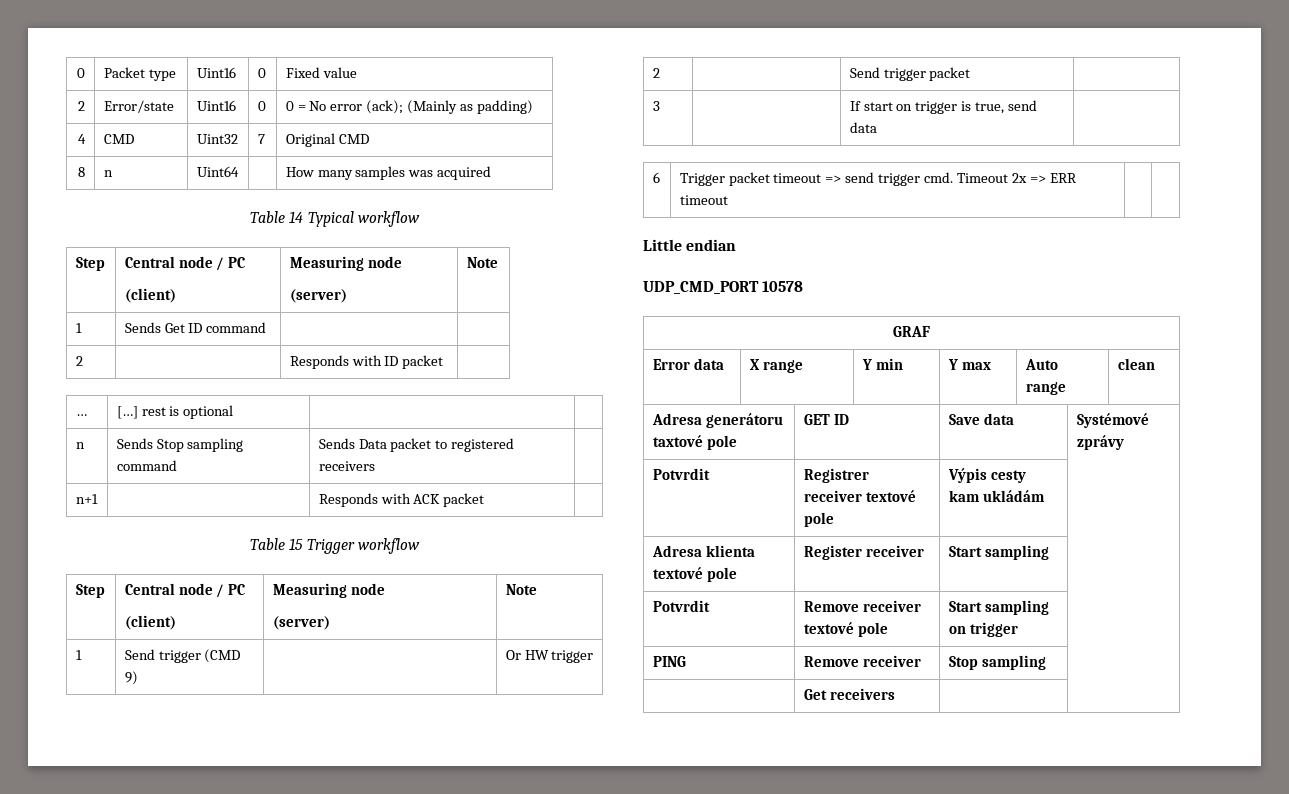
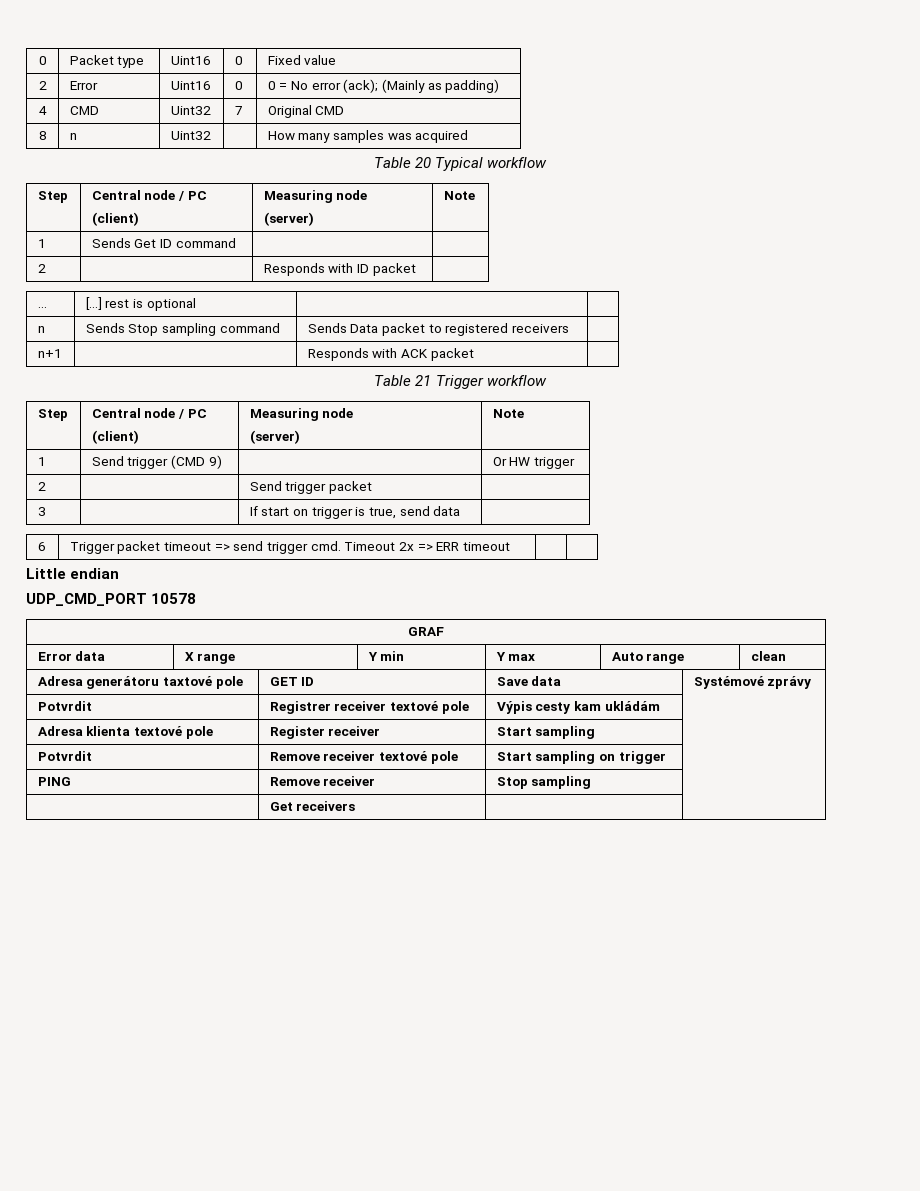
[103,100,174,113] Error/state -> [69,81,98,90] Error
[196,166,239,177] Uint64 -> [170,131,211,140] Uint32
[289,211,304,223] 14 -> [414,157,431,168] 20
[289,538,304,550] 15 -> [415,375,432,386] 21

